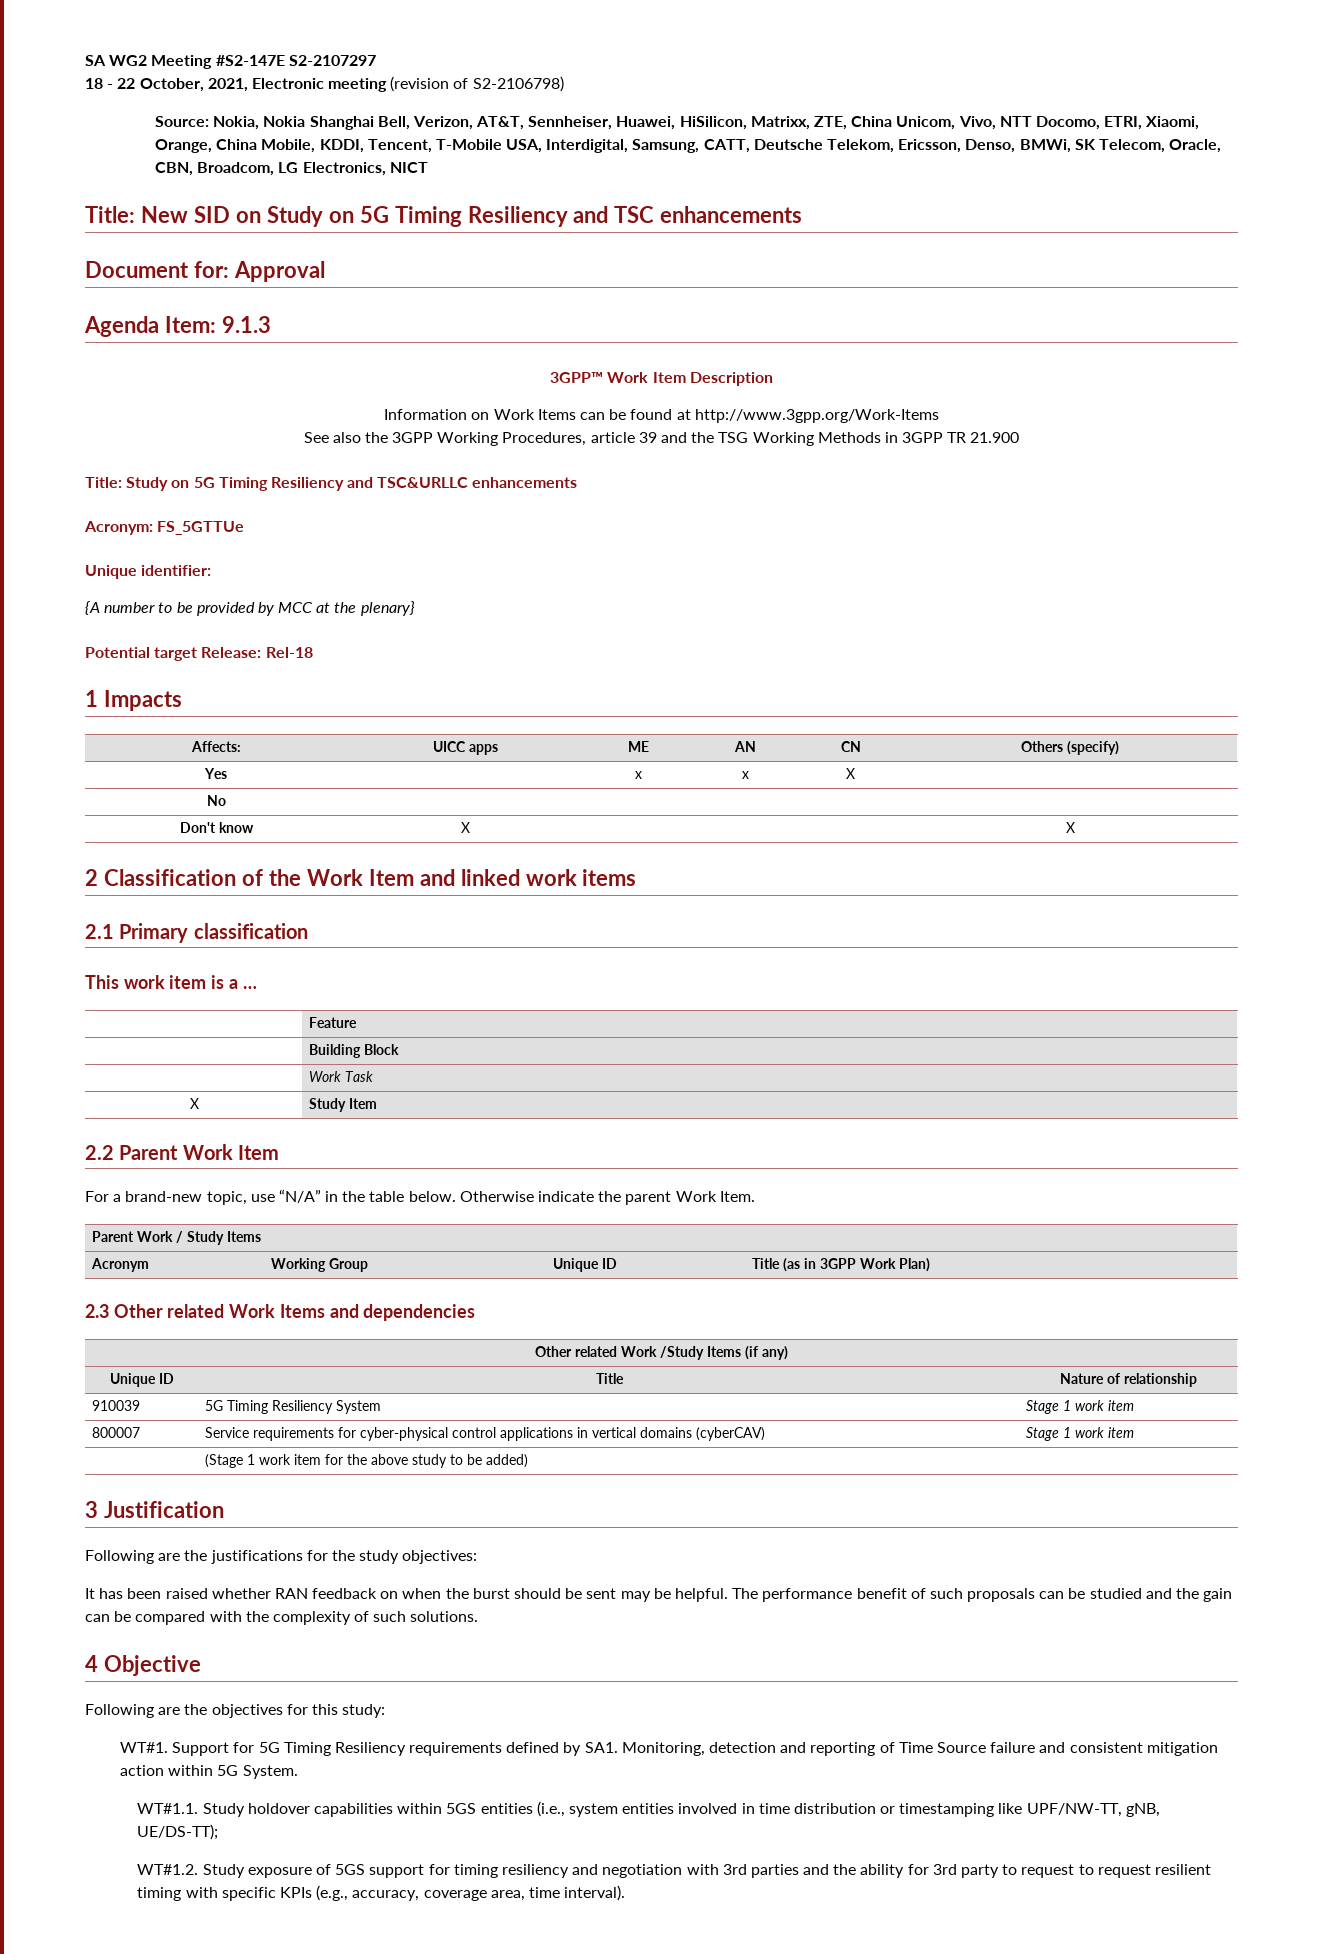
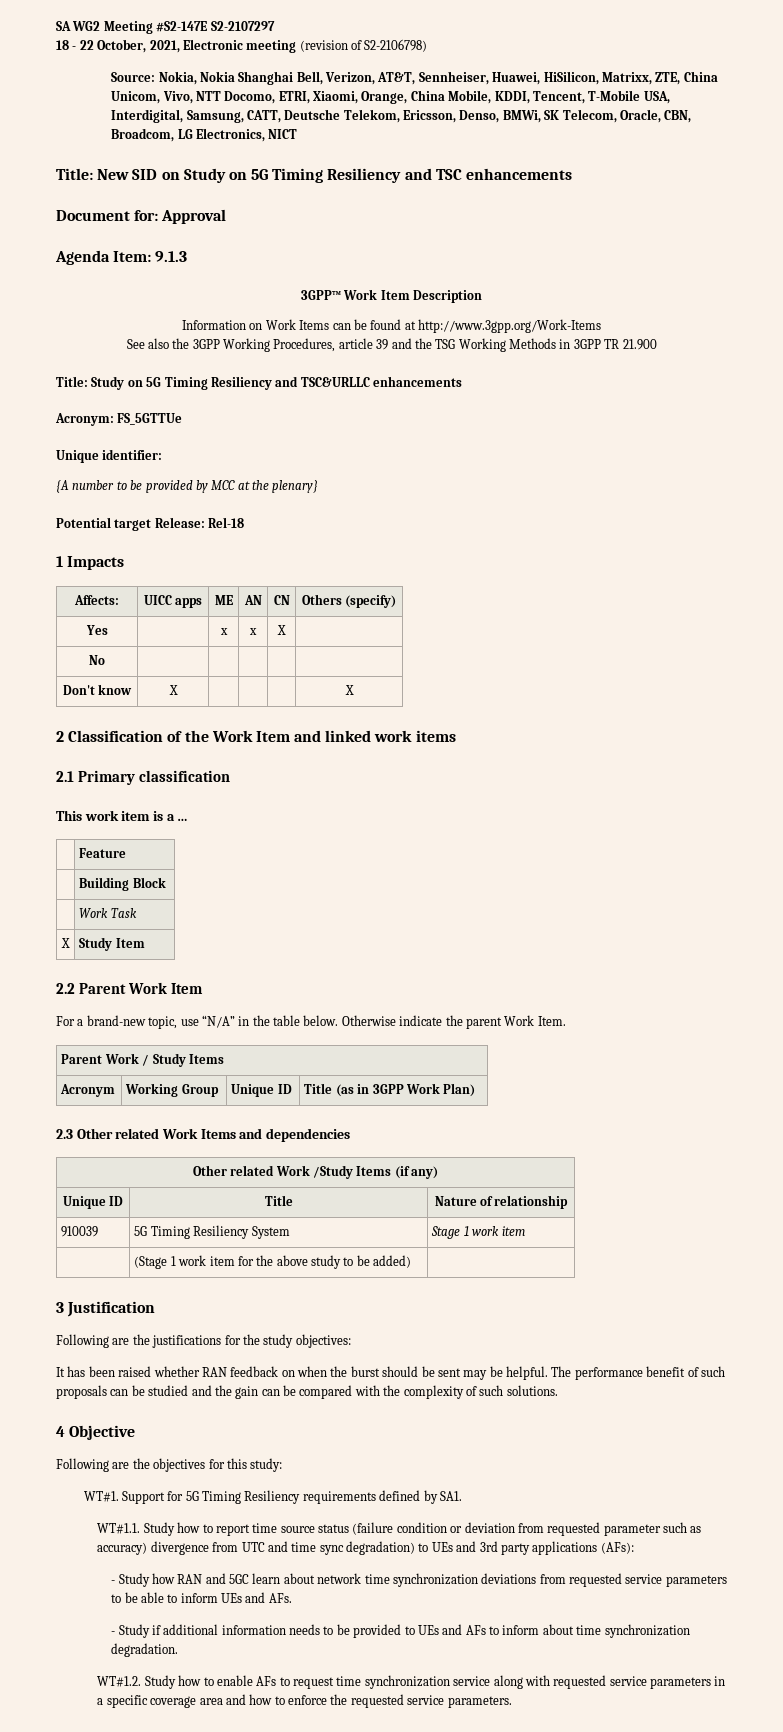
[92,1427,141,1438] [205,1427,766,1441] [1026,1427,1135,1441] // 800007 | Service requirements for cyber-physical control applications in vertical domains (cyberCAV) | Stage 1 work item -> (525, 1231) none
[621,1742,1218,1756] [119,1765,298,1779] [137,1801,1160,1817] [137,1824,219,1840] [137,1864,1211,1878] [137,1885,626,1901] Monitoring, detection and reporting of Time Source failure and consistent mitigation action within 5G System. // WT#1.1. Study holdover capabilities within 5GS entities (i.e., system entities involved in time distribution or timestamping like UPF/NW-TT, gNB, UE/DS-TT); // WT#1.2. Study exposure of 5GS support for timing resiliency and negotiation with 3rd parties and the ability for 3rd party to request to request resilient timing with specific KPIs (e.g., accuracy, coverage area, time interval). -> [97,1522,702,1536] [97,1541,634,1555] [111,1573,727,1587] [111,1592,292,1603] [111,1624,690,1638] [111,1643,179,1657] [97,1675,726,1689] [97,1694,512,1708] // WT#1.1. Study how to report time source status (failure condition or deviation from requested parameter such as accuracy) divergence from UTC and time sync degradation) to UEs and 3rd party applications (AFs): // - Study how RAN and 5GC learn about network time synchronization deviations from requested service parameters to be able to inform UEs and AFs. // - Study if additional information needs to be provided to UEs and AFs to inform about time synchronization degradation. // WT#1.2. Study how to enable AFs to request time synchronization service along with requested service parameters in a specific coverage area and how to enforce the requested service parameters.

